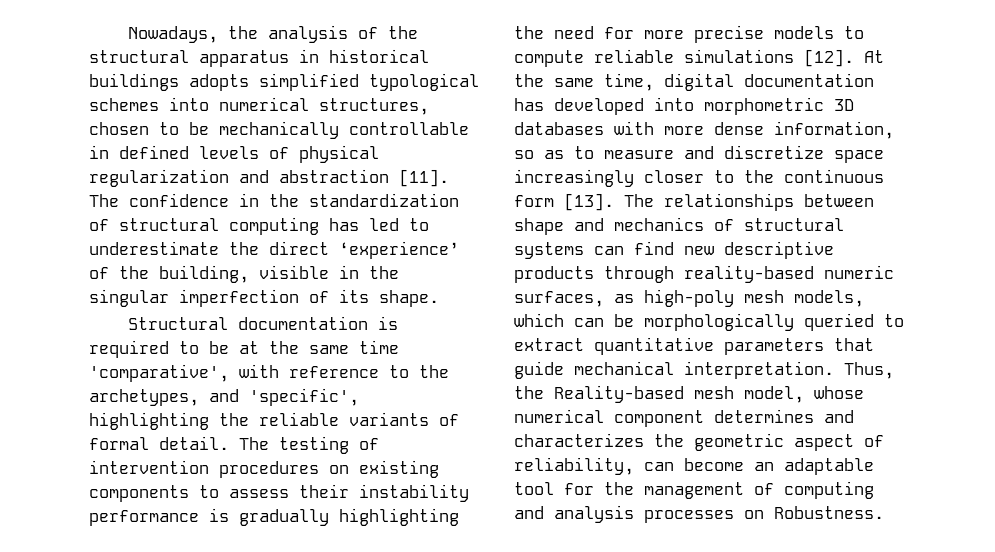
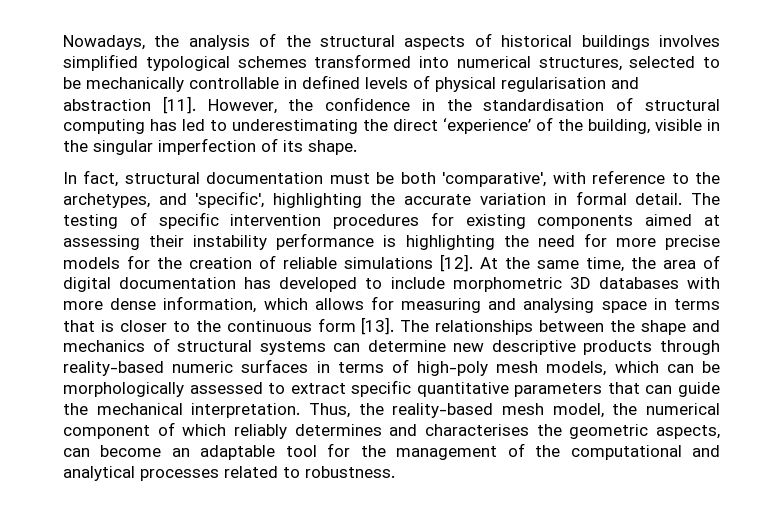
[199,49,319,67] apparatus in -> [404,33,492,50] aspects of
[189,74,249,91] adopts -> [658,35,720,47] involves
(159, 104) none -> [314,54,412,68] transformed
[89,122,149,135] chosen -> [629,56,696,68] selected
[89,169,229,187] regularization -> [501,77,606,92] regularisation
[89,194,119,207] The -> [207,99,314,114] However, the
[309,193,459,207] standardization -> [483,99,605,111] standardisation
[89,241,219,255] underestimate -> [232,119,358,134] underestimating
[128,316,399,330] [89,340,399,358] Structural documentation is required to be at the same time -> [63,170,436,187] In fact, structural documentation must be both
[259,412,459,426] reliable variants of -> [404,193,568,205] accurate variation in
(379, 444) none -> [158,212,219,229] specific
[329,465,349,474] on -> [430,212,454,226] for
[199,485,289,498] to assess -> [645,214,720,226] [63,235,140,250] aimed at assessing
[239,509,329,526] gradually -> (397, 241) none
[844,26,864,39] [514,50,584,67] to compute -> [127,255,276,269] for the creation of
(654, 82) none -> [631,255,720,269] the area of
[654,97,694,111] into -> [365,277,445,289] to include
[514,145,884,163] [514,169,634,187] so as to measure and discretize space increasingly -> [263,296,720,313] [63,320,114,332] which allows for measuring and analysing space in terms that is
(874, 200) none -> [610,320,636,332] the
[634,241,674,255] find -> [367,340,446,352] determine
[514,291,634,307] surfaces, as -> [241,359,409,373] surfaces in terms of
[804,313,874,331] queried -> [189,382,263,394] assessed
(584, 344) none -> [351,380,412,397] specific
[514,361,564,379] guide -> [645,382,720,397] [63,403,88,415] can guide the
[554,385,684,403] Reality-based -> [392,403,494,418] reality-based
[814,386,864,399] whose -> [612,403,638,415] the
(704, 418) none -> [157,422,287,439] of which reliably
[514,433,644,447] characterizes -> [425,424,529,436] characterises
[794,434,884,451] [514,457,634,475] aspect of reliability, -> [656,425,720,439] aspects,
[784,481,874,499] [514,505,884,523] computing and analysis processes on Robustness. -> [535,445,720,460] [63,466,395,481] the computational and analytical processes related to robustness.

